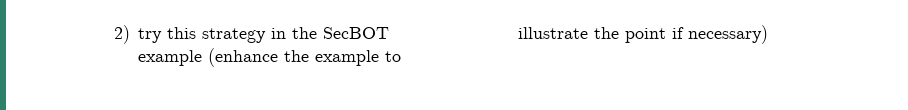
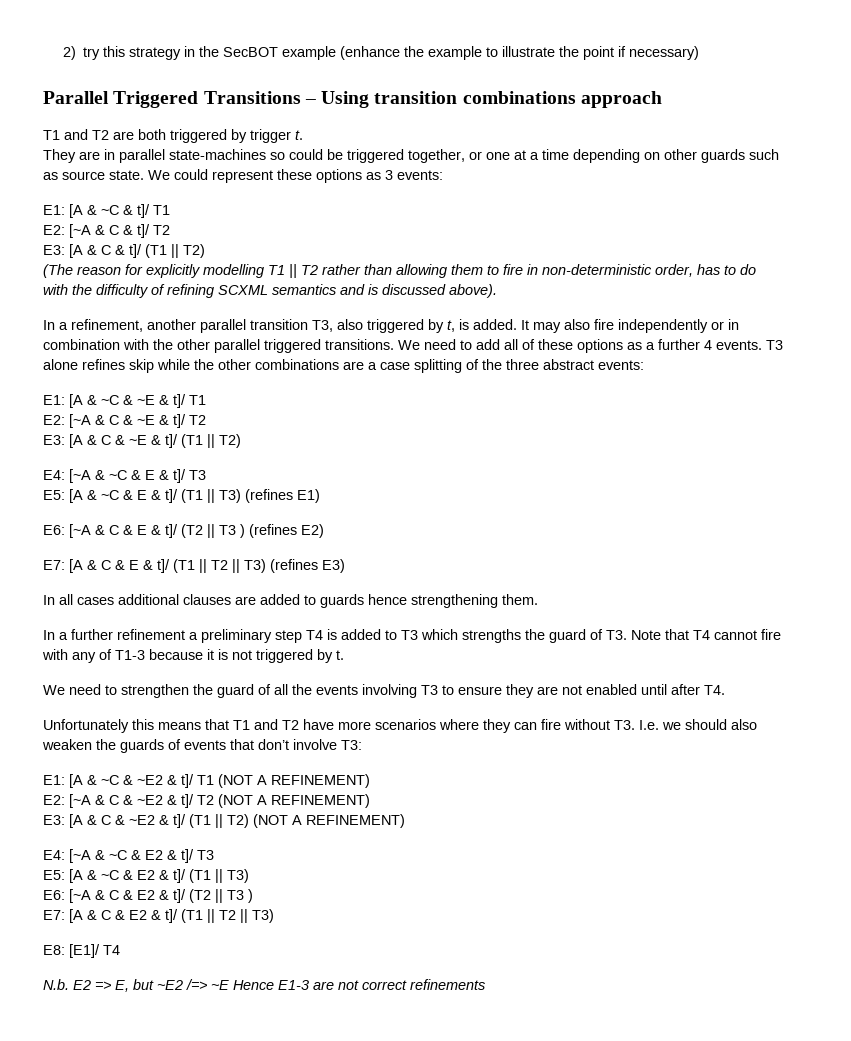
(769, 34) none -> [43,91,662,108] [43,129,303,143] [43,149,779,163] [43,169,443,183] [43,204,170,218] [43,224,170,238] [43,244,205,258] [43,264,756,278] [43,284,497,298] [43,319,739,333] [43,339,783,353] [43,359,644,373] [43,394,206,408] [43,414,206,428] [43,434,241,448] [43,469,206,483] [43,489,320,503] [43,524,324,538] [43,559,345,573] [43,594,538,608] [43,629,781,643] [42,649,344,663] [43,684,725,698] [43,719,757,733] [42,739,362,753] [43,774,370,788] [43,794,370,808] [43,814,405,828] [43,849,214,863] [43,869,249,883] [43,889,253,903] [43,909,274,923] [43,944,120,958] [43,979,485,992] // Parallel Triggered Transitions – Using transition combinations approach // T1 and T2 are both triggered by trigger t. // They are in parallel state-machines so could be triggered together, or one at a time depending on other guards such as source state. We could represent these options as 3 events: // E1: [A & ~C & t]/ T1 // E2: [~A & C & t]/ T2 // E3: [A & C & t]/ (T1 || T2) // (The reason for explicitly modelling T1 || T2 rather than allowing them to fire in non-deterministic order, has to do with the difficulty of refining SCXML semantics and is discussed above). // In a refinement, another parallel transition T3, also triggered by t, is added. It may also fire independently or in combination with the other parallel triggered transitions. We need to add all of these options as a further 4 events. T3 alone refines skip while the other combinations are a case splitting of the three abstract events: // E1: [A & ~C & ~E & t]/ T1 // E2: [~A & C & ~E & t]/ T2 // E3: [A & C & ~E & t]/ (T1 || T2) // E4: [~A & ~C & E & t]/ T3 // E5: [A & ~C & E & t]/ (T1 || T3) (refines E1) // E6: [~A & C & E & t]/ (T2 || T3 ) (refines E2) // E7: [A & C & E & t]/ (T1 || T2 || T3) (refines E3) // In all cases additional clauses are added to guards hence strengthening them. // In a further refinement a preliminary step T4 is added to T3 which strengths the guard of T3. Note that T4 cannot fire with any of T1-3 because it is not triggered by t. // We need to strengthen the guard of all the events involving T3 to ensure they are not enabled until after T4. // Unfortunately this means that T1 and T2 have more scenarios where they can fire without T3. I.e. we should also weaken the guards of events that don’t involve T3: // E1: [A & ~C & ~E2 & t]/ T1 (NOT A REFINEMENT) // E2: [~A & C & ~E2 & t]/ T2 (NOT A REFINEMENT) // E3: [A & C & ~E2 & t]/ (T1 || T2) (NOT A REFINEMENT) // E4: [~A & ~C & E2 & t]/ T3 // E5: [A & ~C & E2 & t]/ (T1 || T3) // E6: [~A & C & E2 & t]/ (T2 || T3 ) // E7: [A & C & E2 & t]/ (T1 || T2 || T3) // E8: [E1]/ T4 // N.b. E2 => E, but ~E2 /=> ~E Hence E1-3 are not correct refinements

